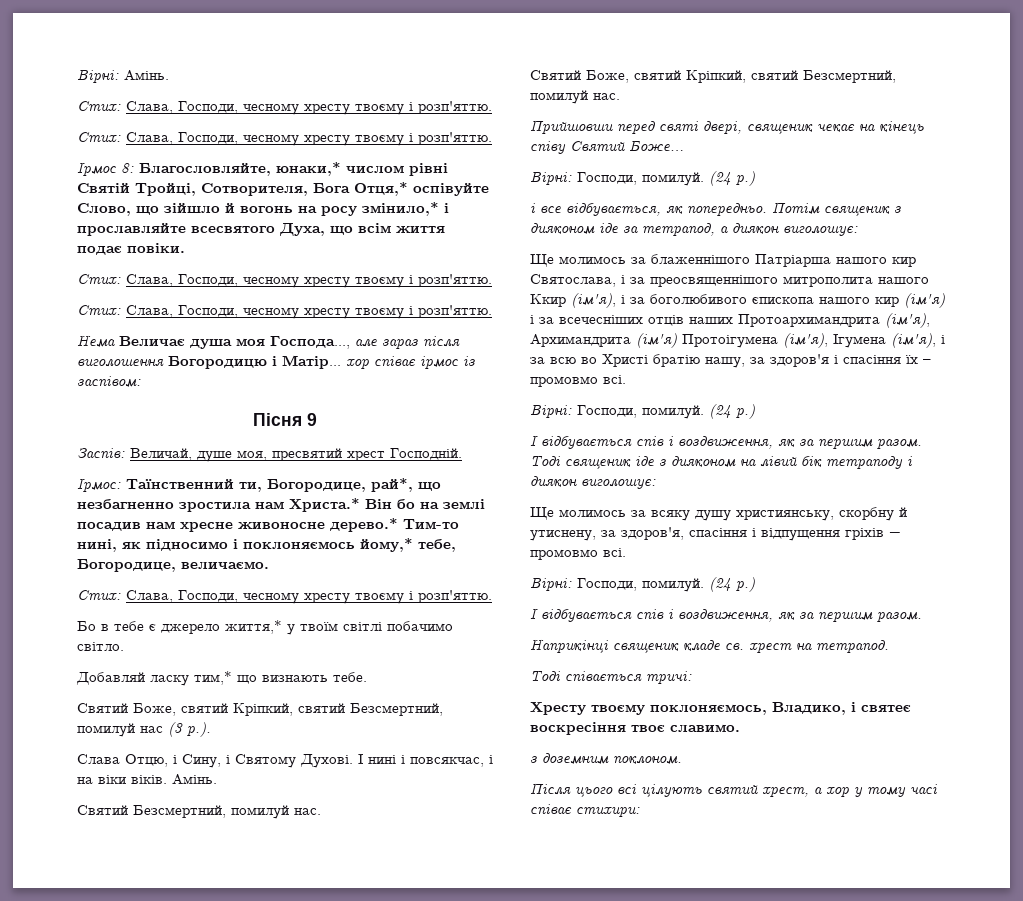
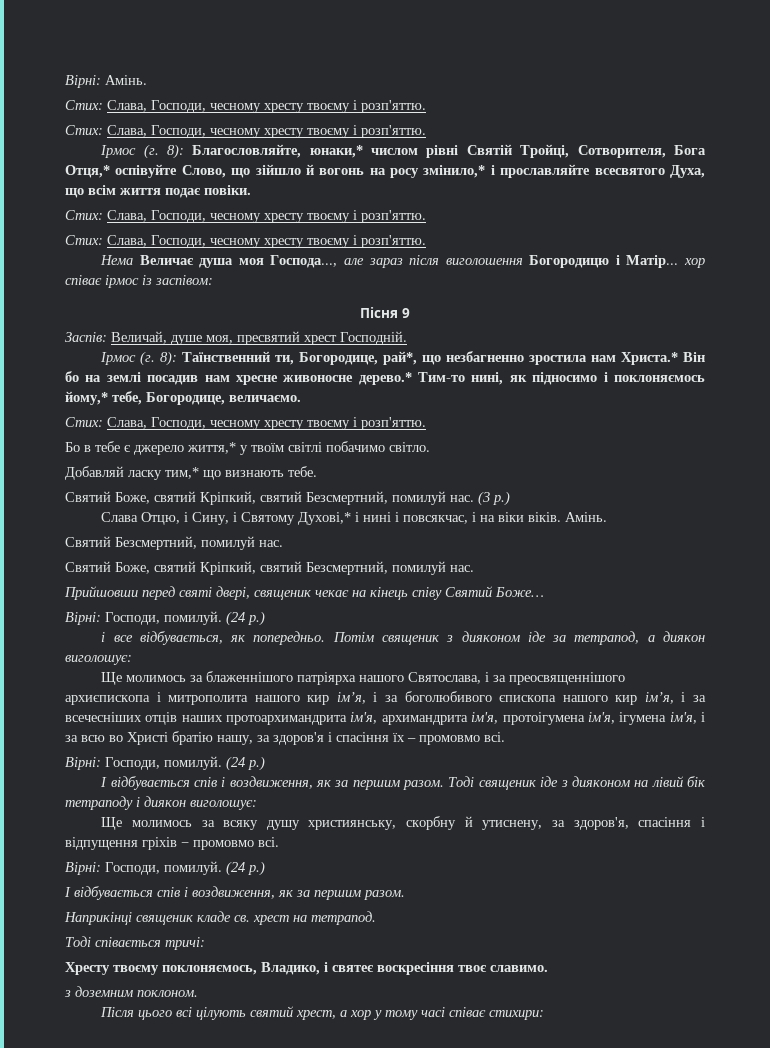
[121,163,134,173] 8: -> [143,144,184,159] (г. 8):
[77,479,121,493] Ірмос: -> [100,351,178,366] Ірмос (г. 8):
[140,722,211,737] нас (3 р.). -> [450,491,510,506] нас. (3 р.)
[300,754,363,768] Духові. І -> [298,512,360,525] Духові,* і
[755,254,916,267] Патріарша нашого кир -> [297,672,405,685] патріярха нашого
[783,276,929,287] [530,293,616,308] митрополита нашого Ккир (ім'я), -> [65,692,366,705] архиєпископа і митрополита нашого кир ім’я,
[904,293,945,308] (ім'я) -> [644,692,674,704] ім’я,
[738,313,930,328] [530,333,936,348] Протоархимандрита (ім'я), Архимандрита (ім'я) Протоігумена (ім'я), Ігумена (ім'я), -> [226,712,697,725] протоархимандрита ім'я, архимандрита ім'я, протоігумена ім'я, ігумена ім'я,

